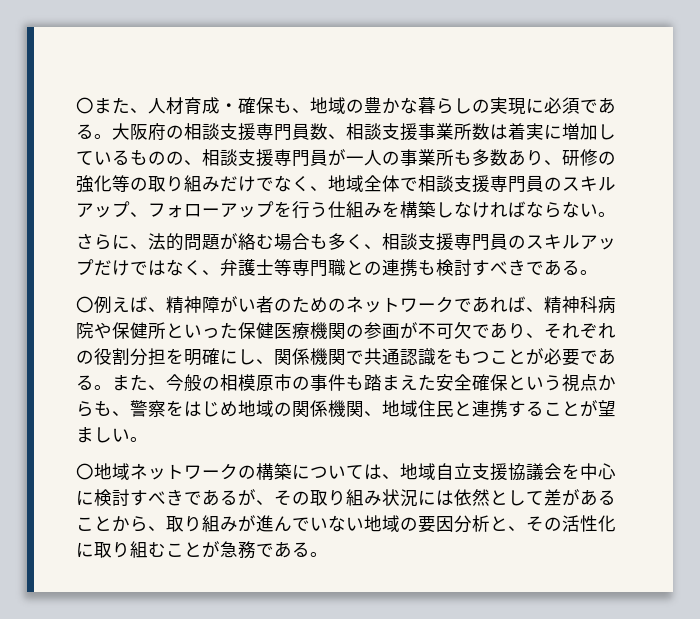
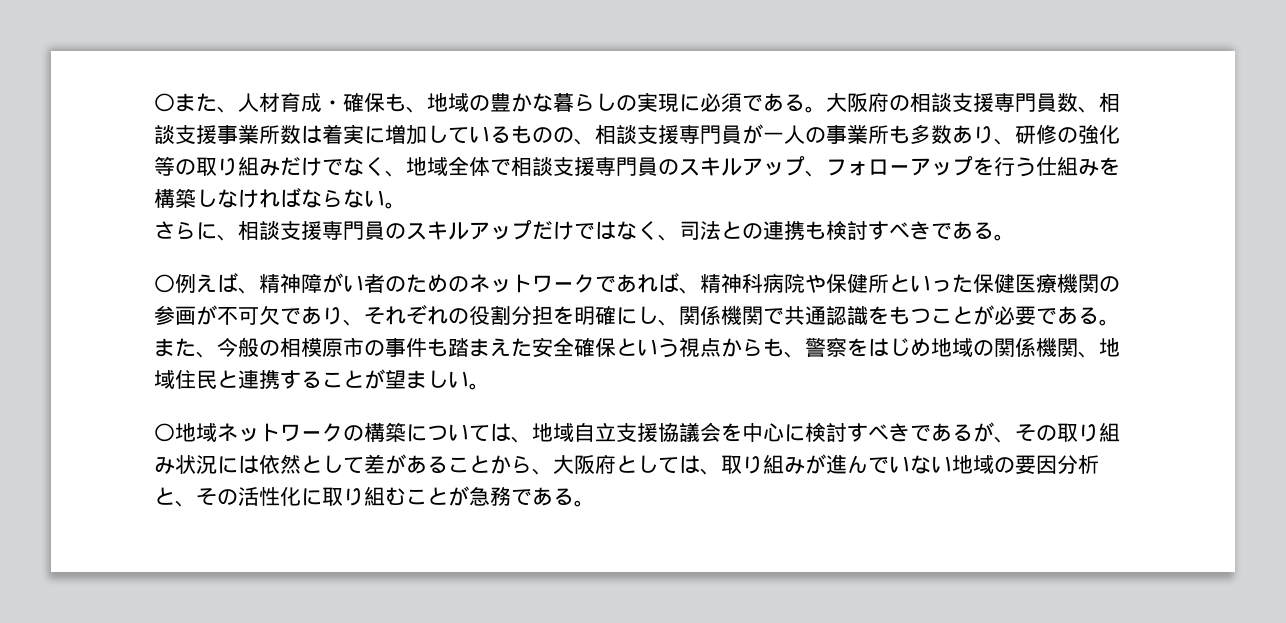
[148,233,382,251] 法的問題が絡む場合も多く、 -> (238, 237) none
[220,259,346,277] 弁護士等専門職 -> [679,221,721,240] 司法
(166, 528) none -> [553,454,721,475] 大阪府としては、

